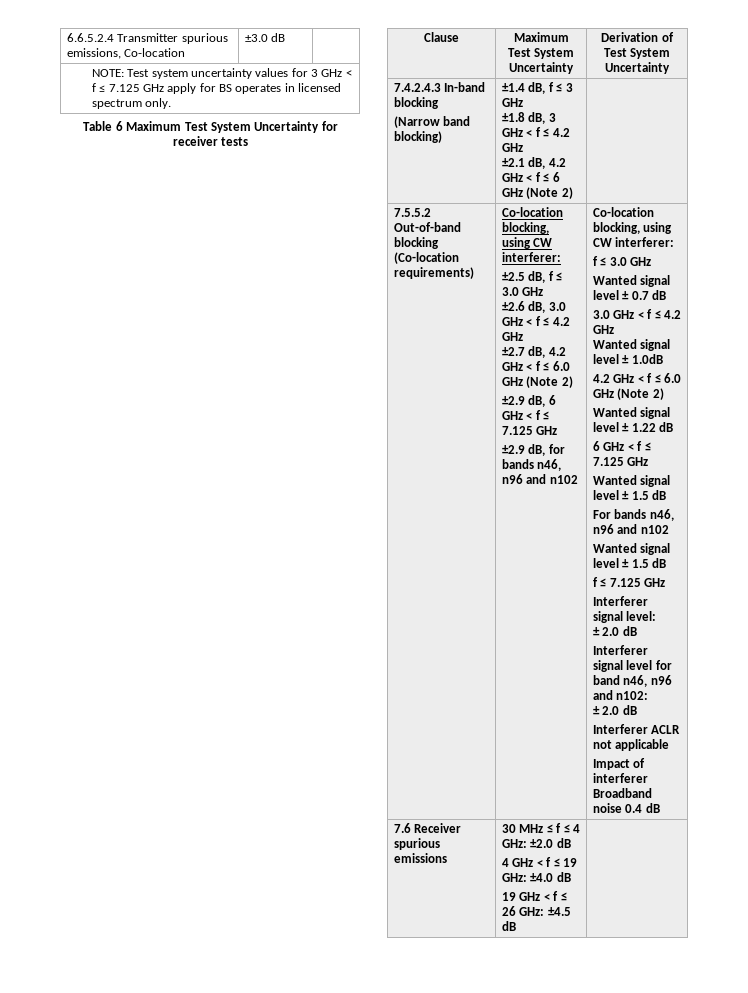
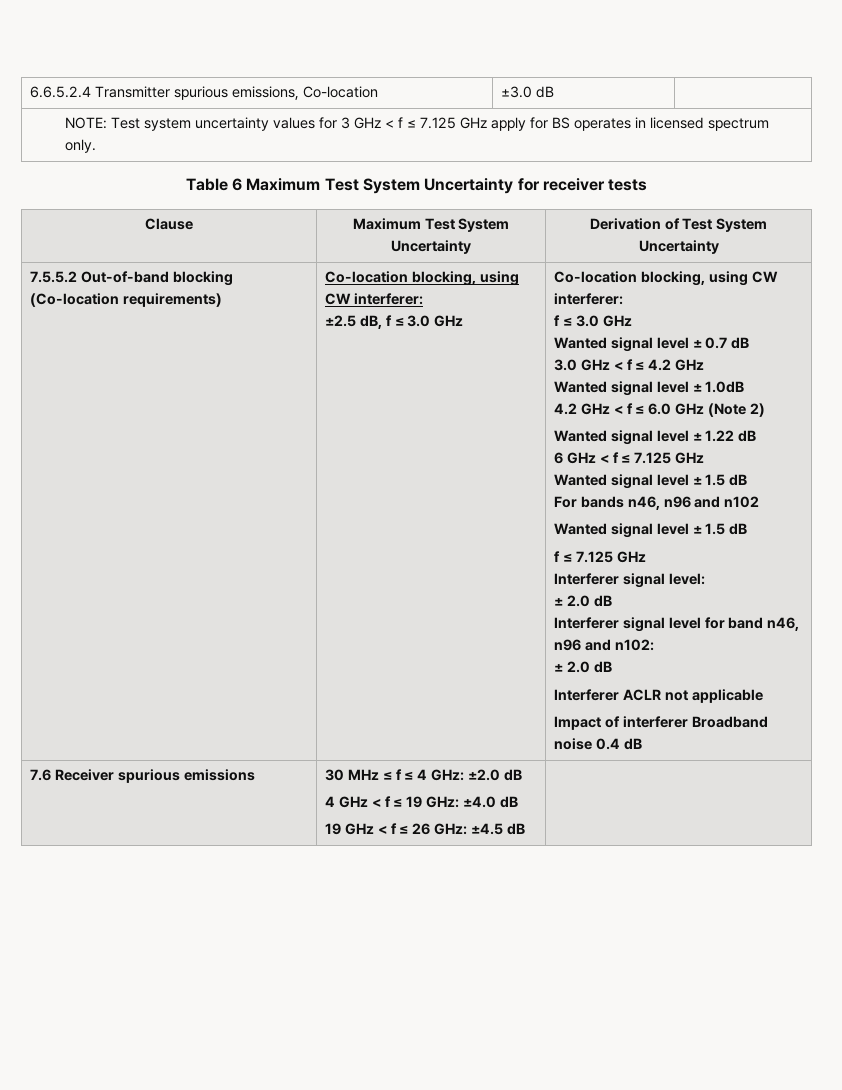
[394,82,486,92] [394,97,440,109] [394,116,471,128] [394,131,443,143] [502,82,573,94] [502,98,524,107] [502,112,556,124] [502,127,570,137] [502,143,524,152] [502,157,566,169] [502,172,560,182] [502,187,573,199] // 7.4.2.4.3 In-band blocking // (Narrow band blocking) | ±1.4 dB, f ≤ 3 GHz // ±1.8 dB, 3 GHz < f ≤ 4.2 GHz // ±2.1 dB, 4.2 GHz < f ≤ 6 GHz (Note 2) | -> (719, 247) none
[502,301,566,313] [502,316,570,326] [502,332,524,341] [502,346,566,358] [502,361,570,371] [502,376,573,388] [502,395,556,407] [502,410,550,420] [502,426,558,435] [502,444,565,456] [502,459,562,471] [502,474,578,484] // ±2.6 dB, 3.0 GHz < f ≤ 4.2 GHz // ±2.7 dB, 4.2 GHz < f ≤ 6.0 GHz (Note 2) // ±2.9 dB, 6 GHz < f ≤ 7.125 GHz // ±2.9 dB, for bands n46, n96 and n102 -> (464, 321) none

